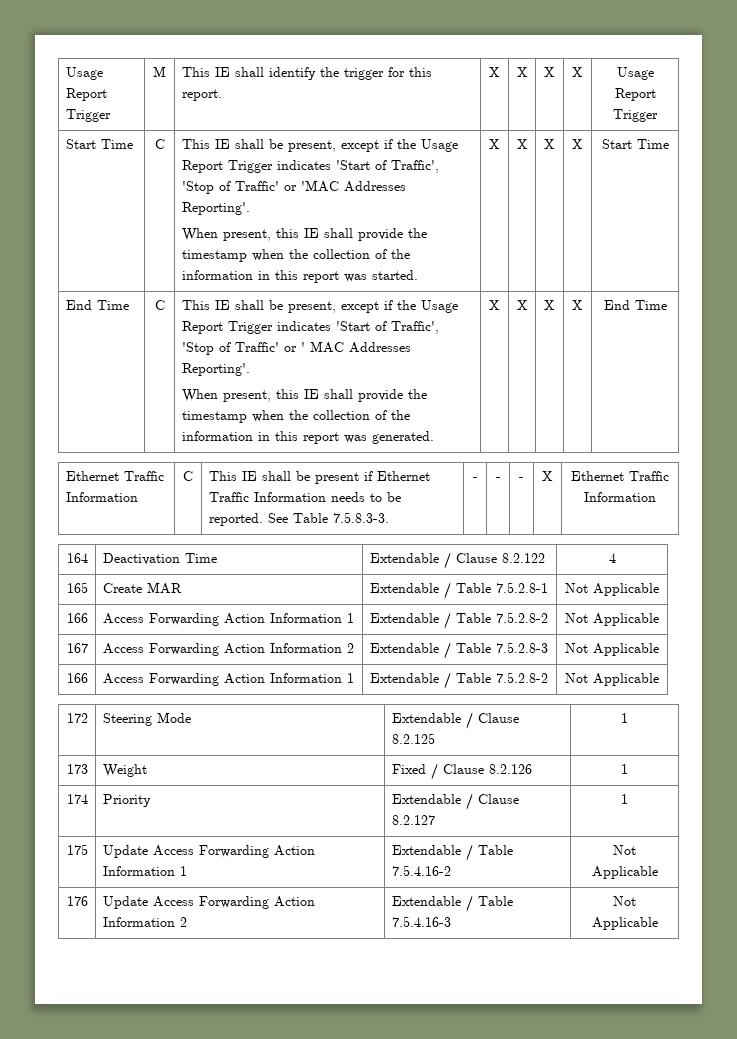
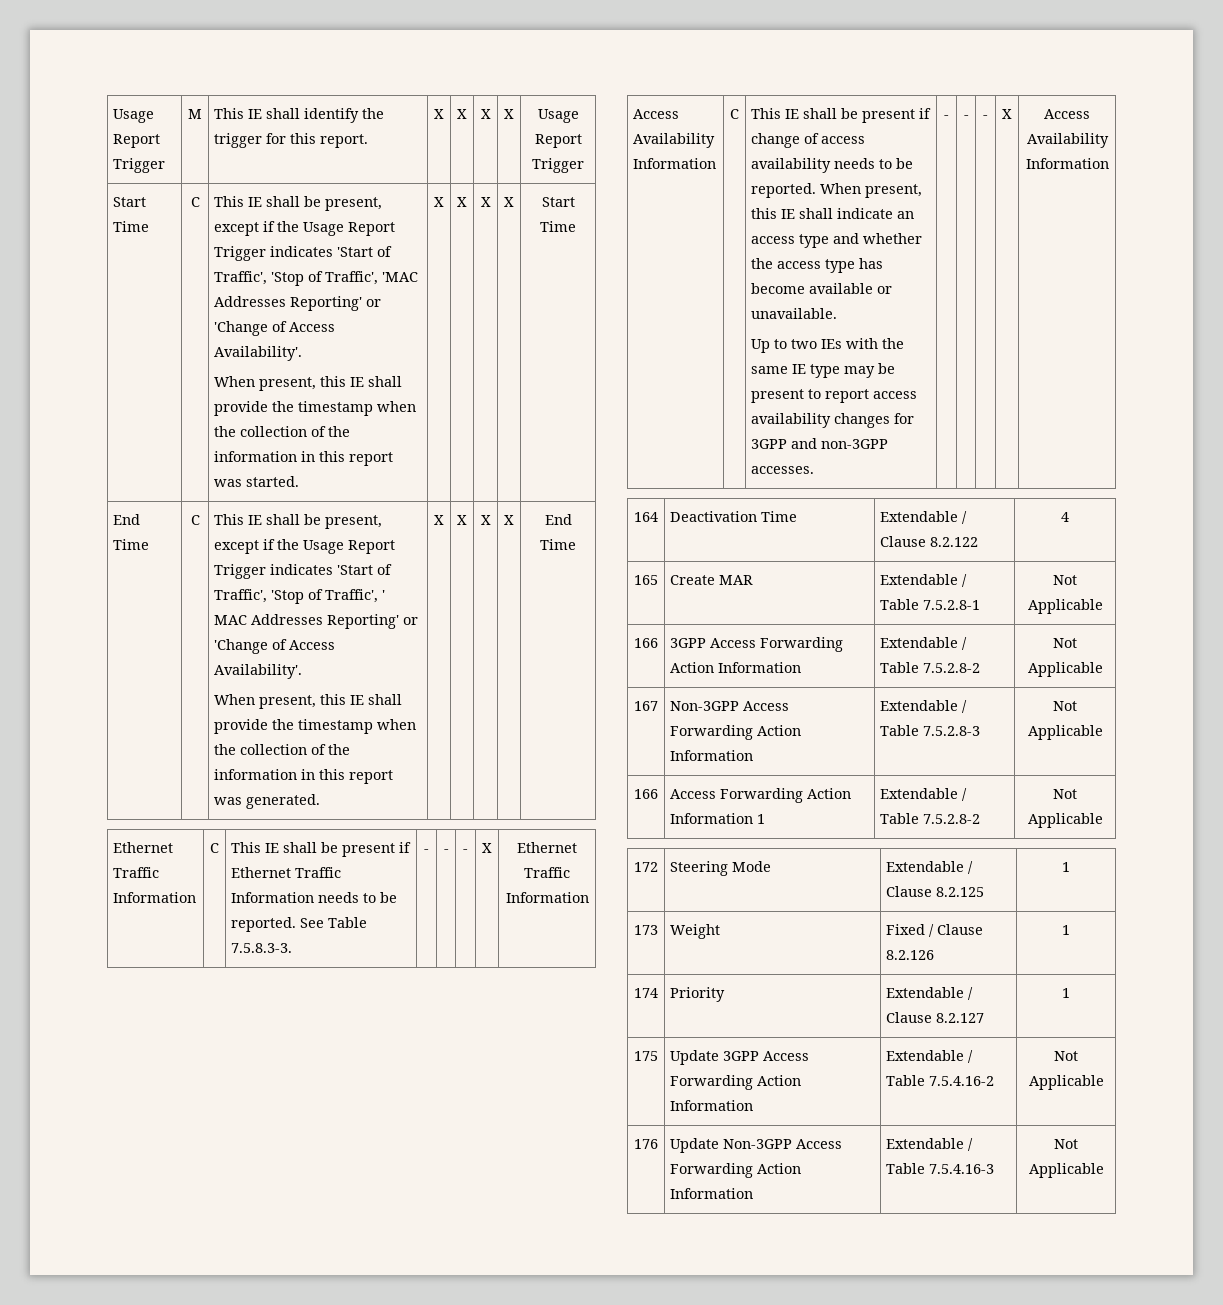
[234,180,406,192] [181,202,250,215] Traffic' or 'MAC Addresses Reporting'. -> [325,271,419,285] [214,296,382,311] [214,321,336,336] [214,346,303,361] Traffic', 'MAC Addresses Reporting' or 'Change of Access Availability'.
[234,342,297,352] Traffic' or -> [325,589,379,603] Traffic',
[181,363,250,376] Reporting'. -> [327,614,419,629] [214,639,336,654] [214,664,303,679] Reporting' or 'Change of Access Availability'.
(656, 497) none -> [633,109,680,119] [633,133,716,148] [633,158,717,169] [730,109,739,119] [751,108,932,123] [751,133,866,148] [751,158,914,173] [751,183,923,198] [751,208,915,219] [751,233,923,248] [751,258,884,273] [751,283,893,294] [751,308,838,319] [751,338,905,353] [751,363,896,378] [751,389,918,403] [751,413,915,428] [751,438,889,449] [751,466,815,474] [944,115,949,119] [963,115,969,119] [983,115,988,119] [1002,109,1012,119] [1044,109,1090,119] [1026,133,1109,148] [1025,158,1109,169] // Access Availability Information | C | This IE shall be present if change of access availability needs to be reported. When present, this IE shall indicate an access type and whether the access type has become available or unavailable. // Up to two IEs with the same IE type may be present to report access availability changes for 3GPP and non-3GPP accesses. | - | - | - | X | Access Availability Information
[102,613,354,626] Access Forwarding Action Information 1 -> [670,637,844,652] [670,662,802,673] 3GPP Access Forwarding Action Information
[102,643,354,656] Access Forwarding Action Information 2 -> [670,701,790,711] [670,725,802,740] [670,750,754,761] Non-3GPP Access Forwarding Action Information
[152,845,315,858] [102,866,187,876] Access Forwarding Action Information 1 -> [723,1051,810,1061] [670,1075,802,1090] [670,1100,754,1111] 3GPP Access Forwarding Action Information
[152,896,315,909] [102,917,187,927] Access Forwarding Action Information 2 -> [723,1139,843,1149] [670,1163,802,1178] [670,1188,754,1199] Non-3GPP Access Forwarding Action Information

